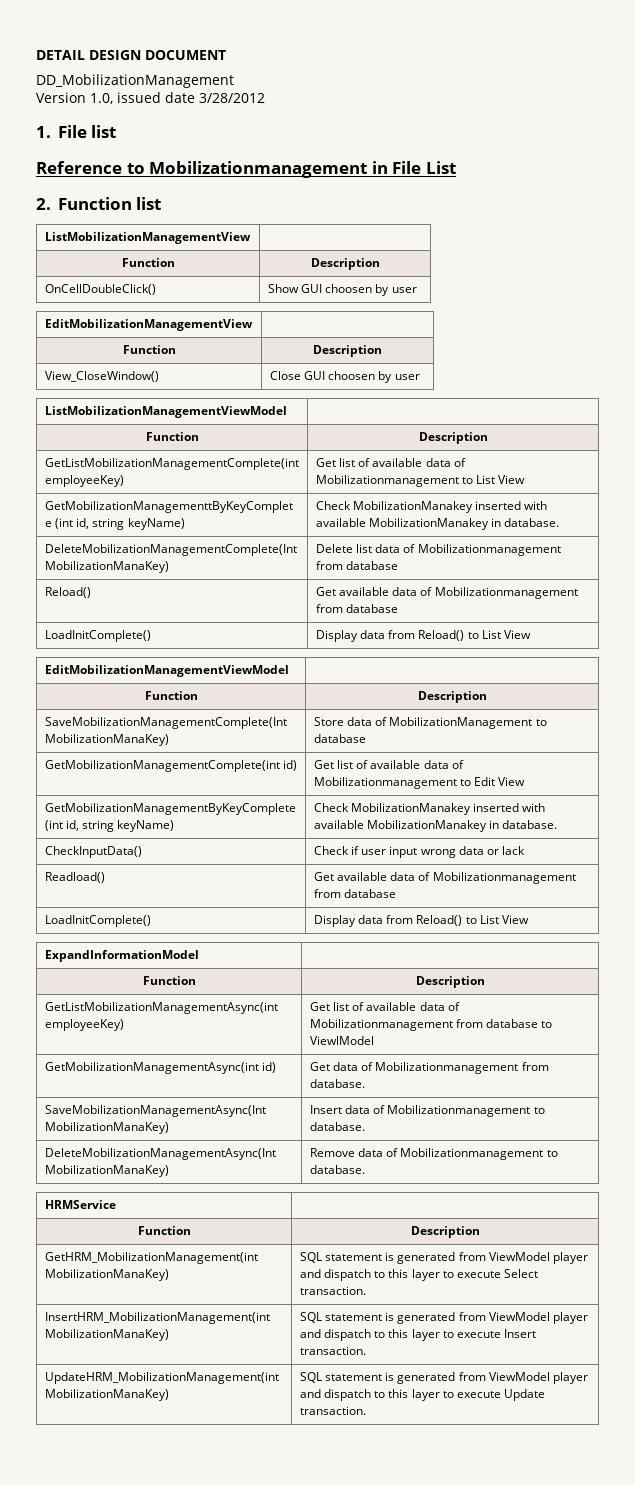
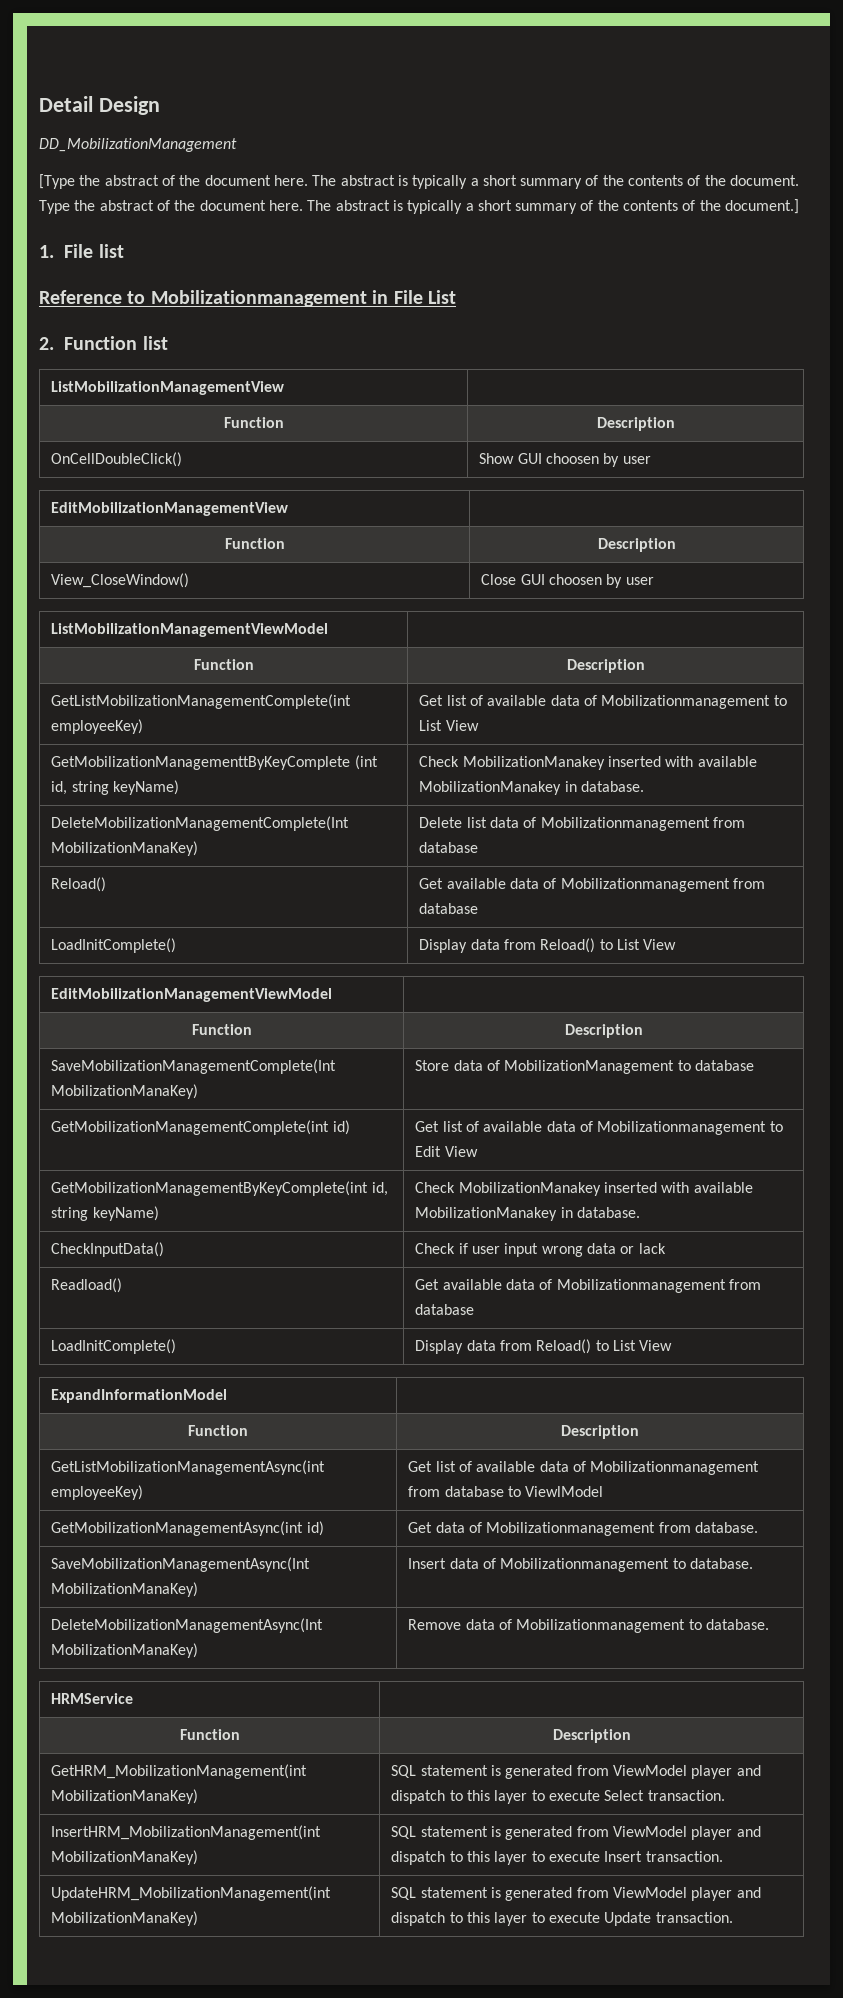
[36,50,226,60] [36,74,234,88] [36,92,265,104] DETAIL DESIGN DOCUMENT // DD_MobilizationManagement // Version 1.0, issued date 3/28/2012 -> [39,96,160,115] [39,138,237,152] [39,174,800,189] [39,199,800,214] Detail Design // DD_MobilizationManagement // [Type the abstract of the document here. The abstract is typically a short summary of the contents of the document. Type the abstract of the document here. The abstract is typically a short summary of the contents of the document.]

